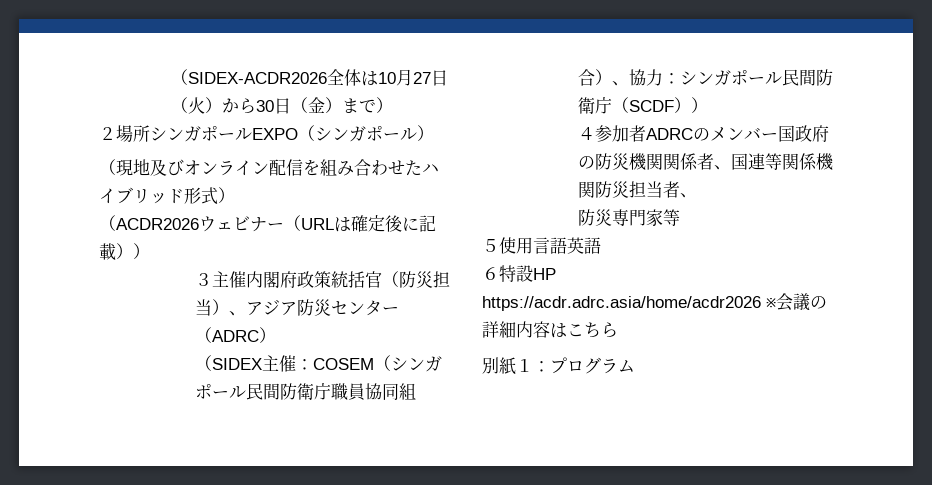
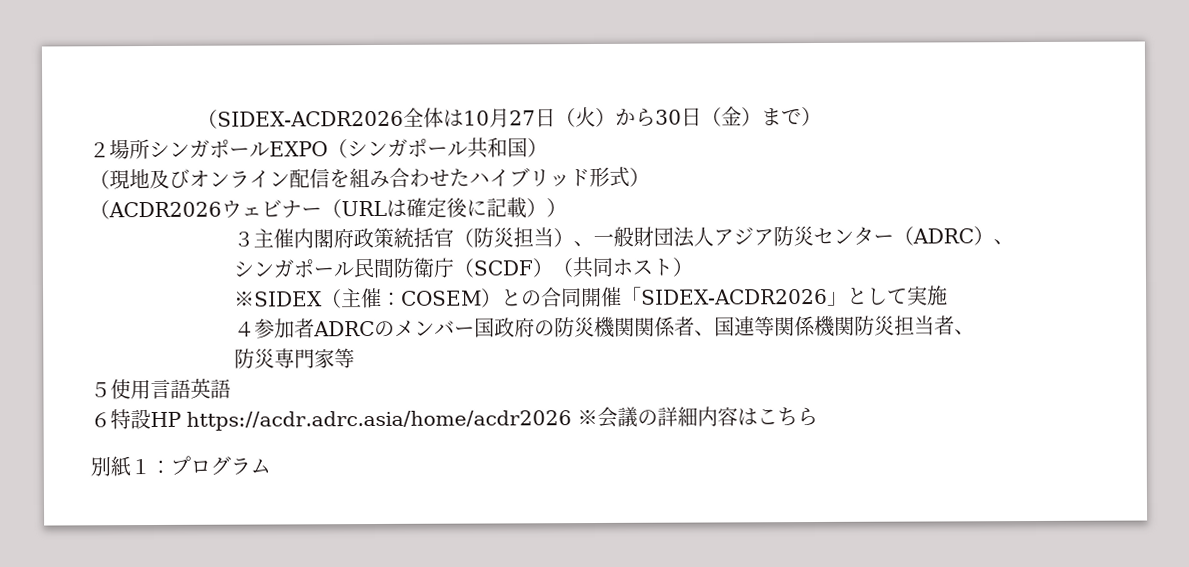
(417, 134) none -> [467,137,528,159] 共和国
(246, 313) none -> [593,226,715,248] 一般財団法人
[194,355,442,372] [194,383,416,400] [577,69,680,86] // （SIDEX主催：COSEM（シンガポール民間防衛庁職員協同組合）、協力： -> [993,239,1015,245] 、 //
[690,97,708,113] ） -> [552,257,694,279] [234,285,949,309] （共同ホスト） // ※SIDEX（主催：COSEM）との合同開催「SIDEX-ACDR2026」として実施

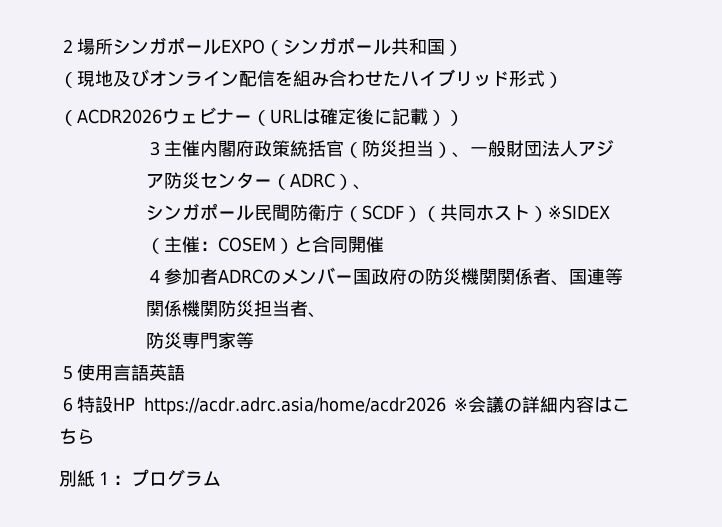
[197,106,823,129] （SIDEX-ACDR2026全体は10月27日（火）から30日（金）まで） // -> (59, 46) none
(694, 267) // -> (549, 214) none
[521,290,543,307] の -> (313, 244) none
[621,285,949,306] 「SIDEX-ACDR2026」として実施 -> (385, 244) none

